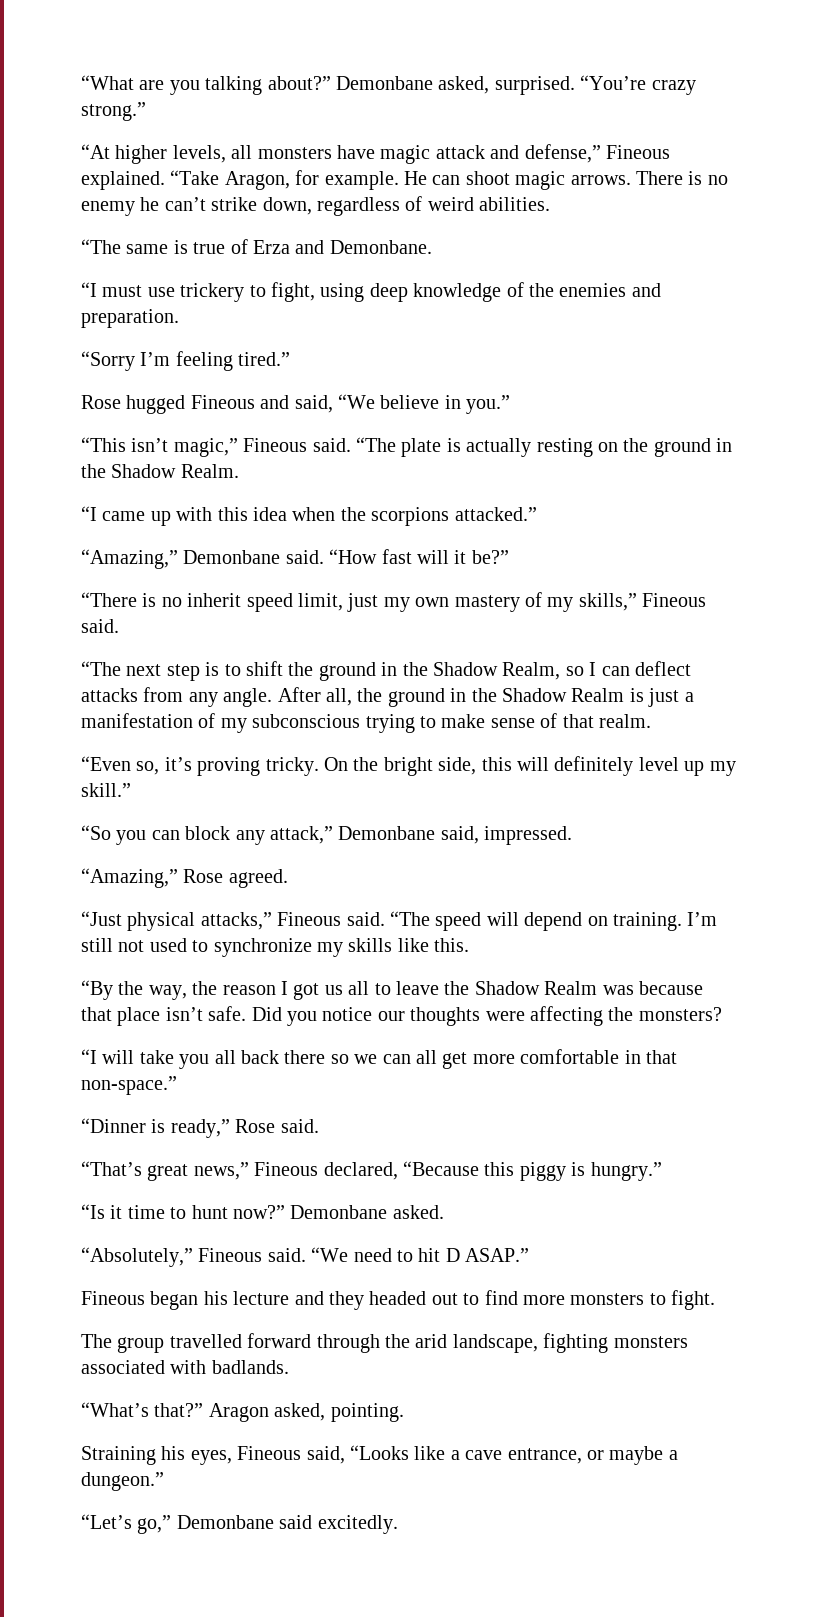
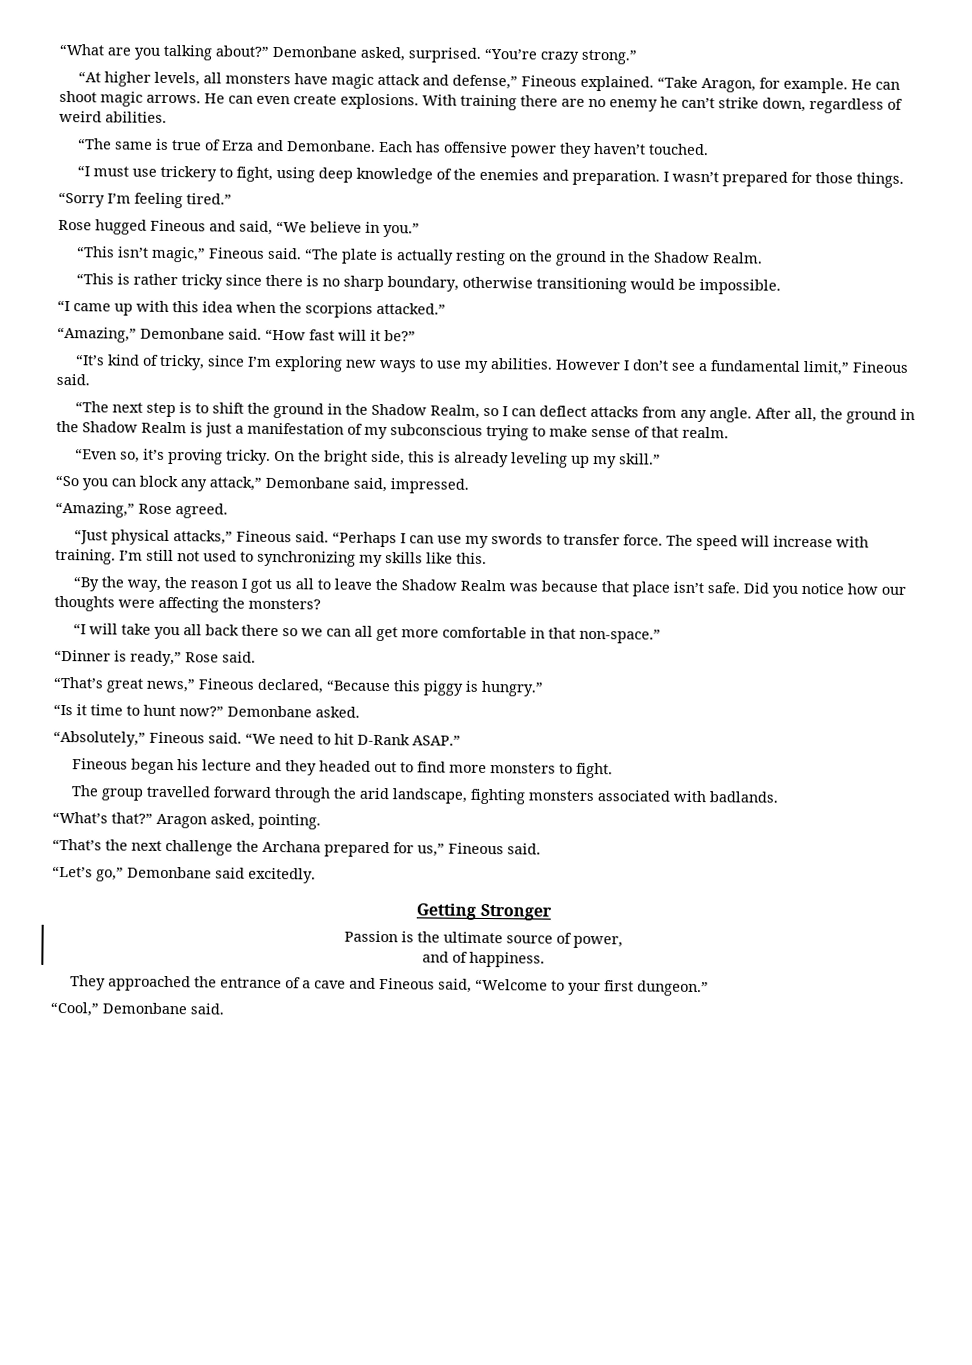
[635,171,703,185] There is -> [204,93,585,111] He can even create explosions. With training there are
(432, 247) none -> [378,140,710,158] Each has offensive power they haven’t touched.
(179, 318) none -> [663,171,905,188] I wasn’t prepared for those things.
(239, 471) none -> [76,273,782,295] // “This is rather tricky since there is no sharp boundary, otherwise transitioning would be impossible.
[81,592,637,612] “There is no inherit speed limit, just my own mastery of my skills,” -> [75,354,851,376] “It’s kind of tricky, since I’m exploring new ways to use my abilities. However I don’t see a fundamental limit,”
[516,756,679,776] will definitely level -> [438,451,569,468] is already leveling
[390,911,608,931] “The speed will depend on -> [332,531,870,551] “Perhaps I can use my swords to transfer force. The speed will increase with
[213,938,312,957] synchronize -> [257,550,356,567] synchronizing
(373, 1014) none -> [847,583,879,595] how
[445,1248,460,1262] D -> [357,733,410,746] D-Rank
[81,1445,678,1465] [81,1472,164,1491] Straining his eyes, Fineous said, “Looks like a cave entrance, or maybe a dungeon.” -> [52,838,541,858] “That’s the next challenge the Archana prepared for us,” Fineous said.
(398, 1524) none -> [416,903,552,921] [344,930,623,949] [422,951,545,968] [70,975,710,997] [50,1001,224,1017] // Getting Stronger // Passion is the ultimate source of power, // and of happiness. // They approached the entrance of a cave and Fineous said, “Welcome to your first dungeon.” // “Cool,” Demonbane said.

